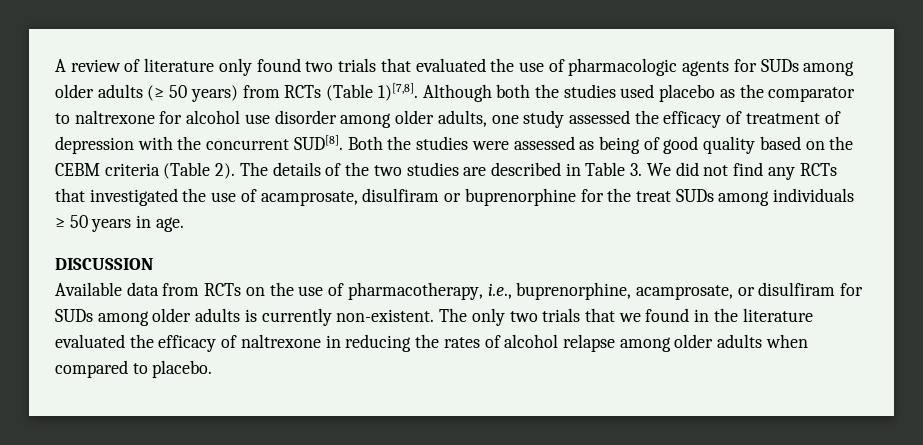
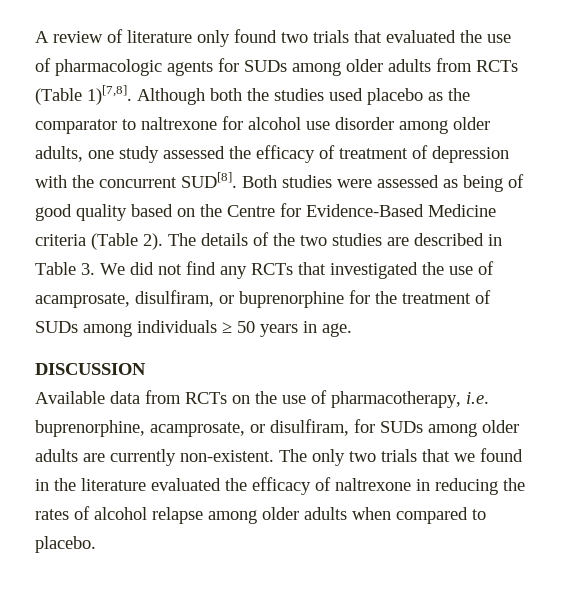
[147,85,238,102] (≥ 50 years) -> (431, 65) none
[387,136,412,150] the -> (277, 181) none
[55,163,100,176] CEBM -> [227,203,496,217] Centre for Evidence-Based Medicine
[362,188,440,202] disulfiram -> [135,290,214,307] disulfiram,
[635,191,671,202] treat -> [402,290,491,304] treatment of
[487,283,512,299] i.e., -> [466,392,489,404] i.e.
[758,282,864,296] [55,308,257,326] disulfiram for SUDs among older adults is -> [270,419,519,437] [35,449,105,462] disulfiram, for SUDs among older adults are

